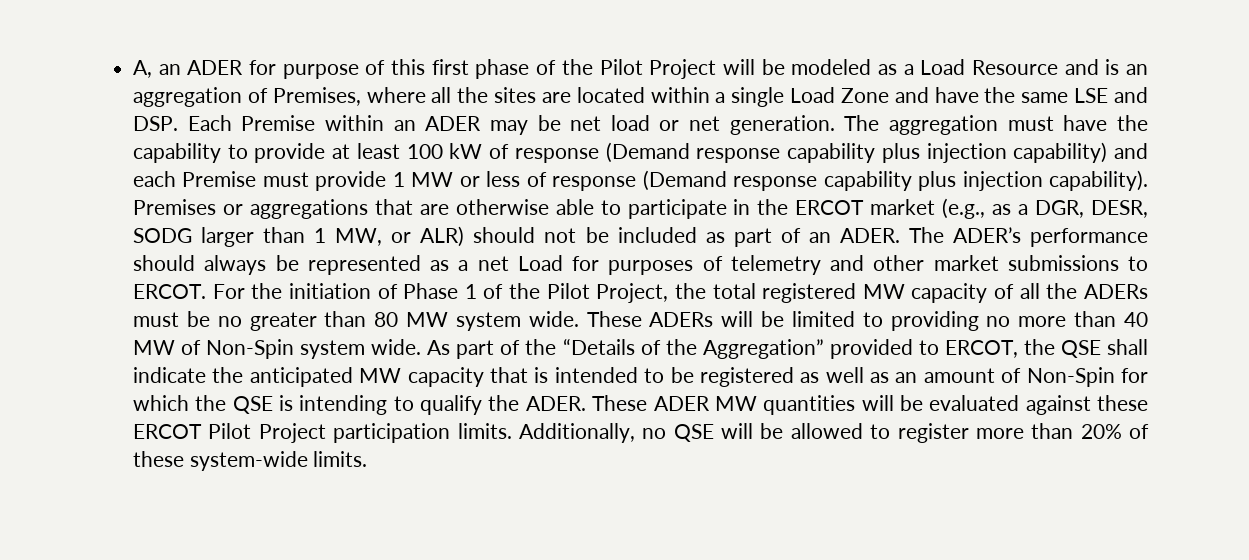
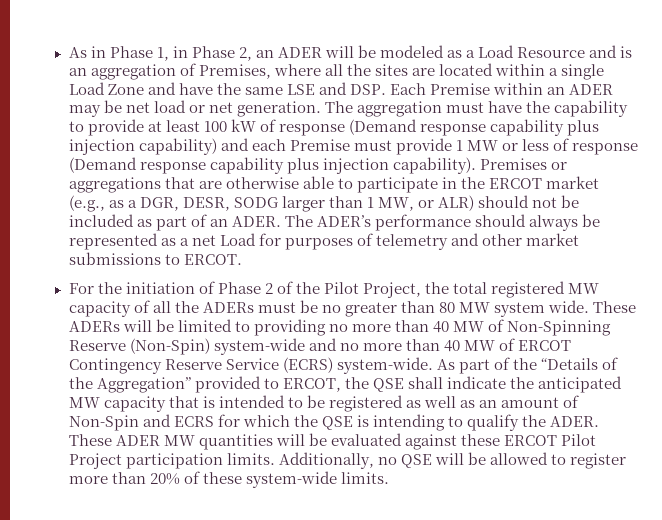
[133,59,717,79] A, an ADER for purpose of this first phase of the Pilot Project -> [68,46,322,61] As in Phase 1, in Phase 2, an ADER
(207, 291) none -> (242, 259) //
[464,284,477,299] 1 -> [264,283,273,294] 2
[206,339,422,359] Non-Spin system wide. -> [507,320,612,336] [68,338,571,355] [68,357,433,374] Non-Spinning Reserve (Non-Spin) system-wide and no more than 40 MW of ERCOT Contingency Reserve Service (ECRS) system-wide.
(1115, 377) none -> [142,414,214,427] and ECRS

